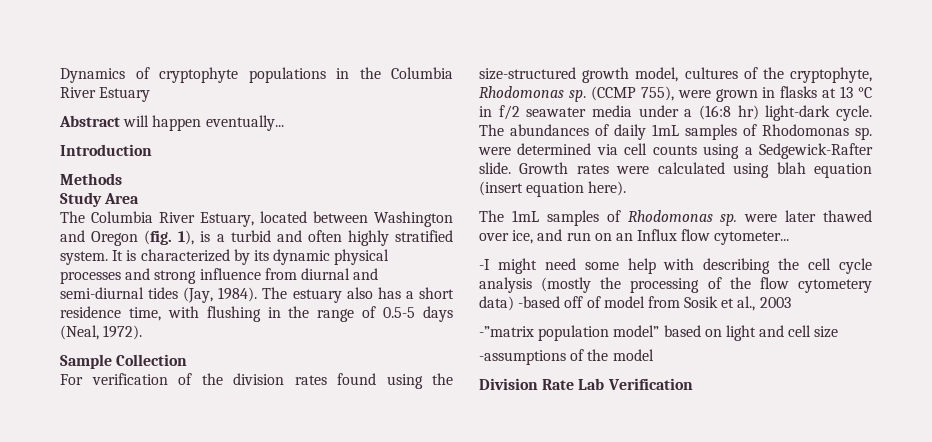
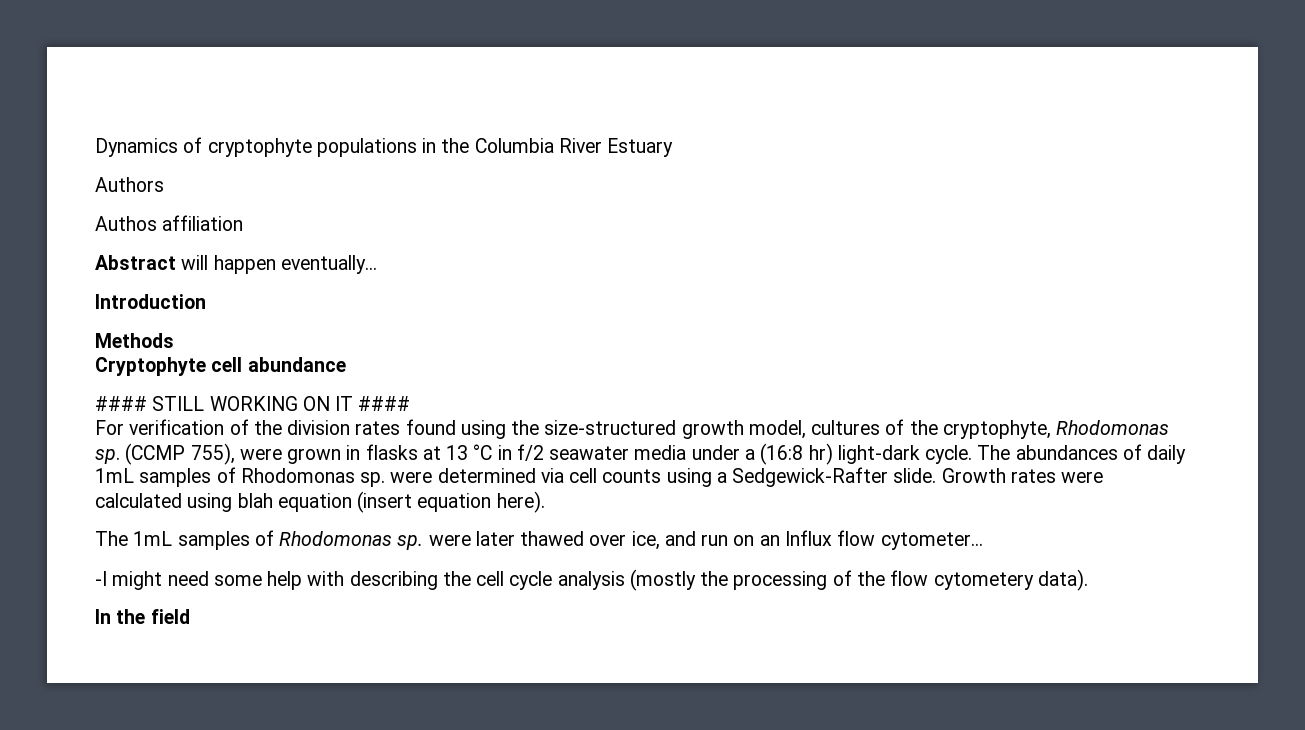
(151, 94) none -> [95,177,164,192] [95,215,244,231] // Authors // Authos affiliation
[60,192,140,207] [60,211,453,227] [60,230,453,246] [60,249,390,265] [60,268,379,284] [60,287,454,303] [60,306,454,322] [60,325,143,340] [60,354,188,369] Study Area // The Columbia River Estuary, located between Washington and Oregon (fig. 1), is a turbid and often highly stratified system. It is characterized by its dynamic physical processes and strong influence from diurnal and semi-diurnal tides (Jay, 1984). The estuary also has a short residence time, with flushing in the range of 0.5-5 days (Neal, 1972). // Sample Collection -> [95,357,346,376] [95,396,411,411] Cryptophyte cell abundance // #### STILL WORKING ON IT ####
[479,296,791,311] [479,325,839,341] [479,349,654,365] [479,378,693,390] data) -based off of model from Sosik et al., 2003 // -”matrix population model” based on light and cell size // -assumptions of the model // Division Rate Lab Verification -> [1037,569,1088,591] [95,609,190,624] data). // In the field

